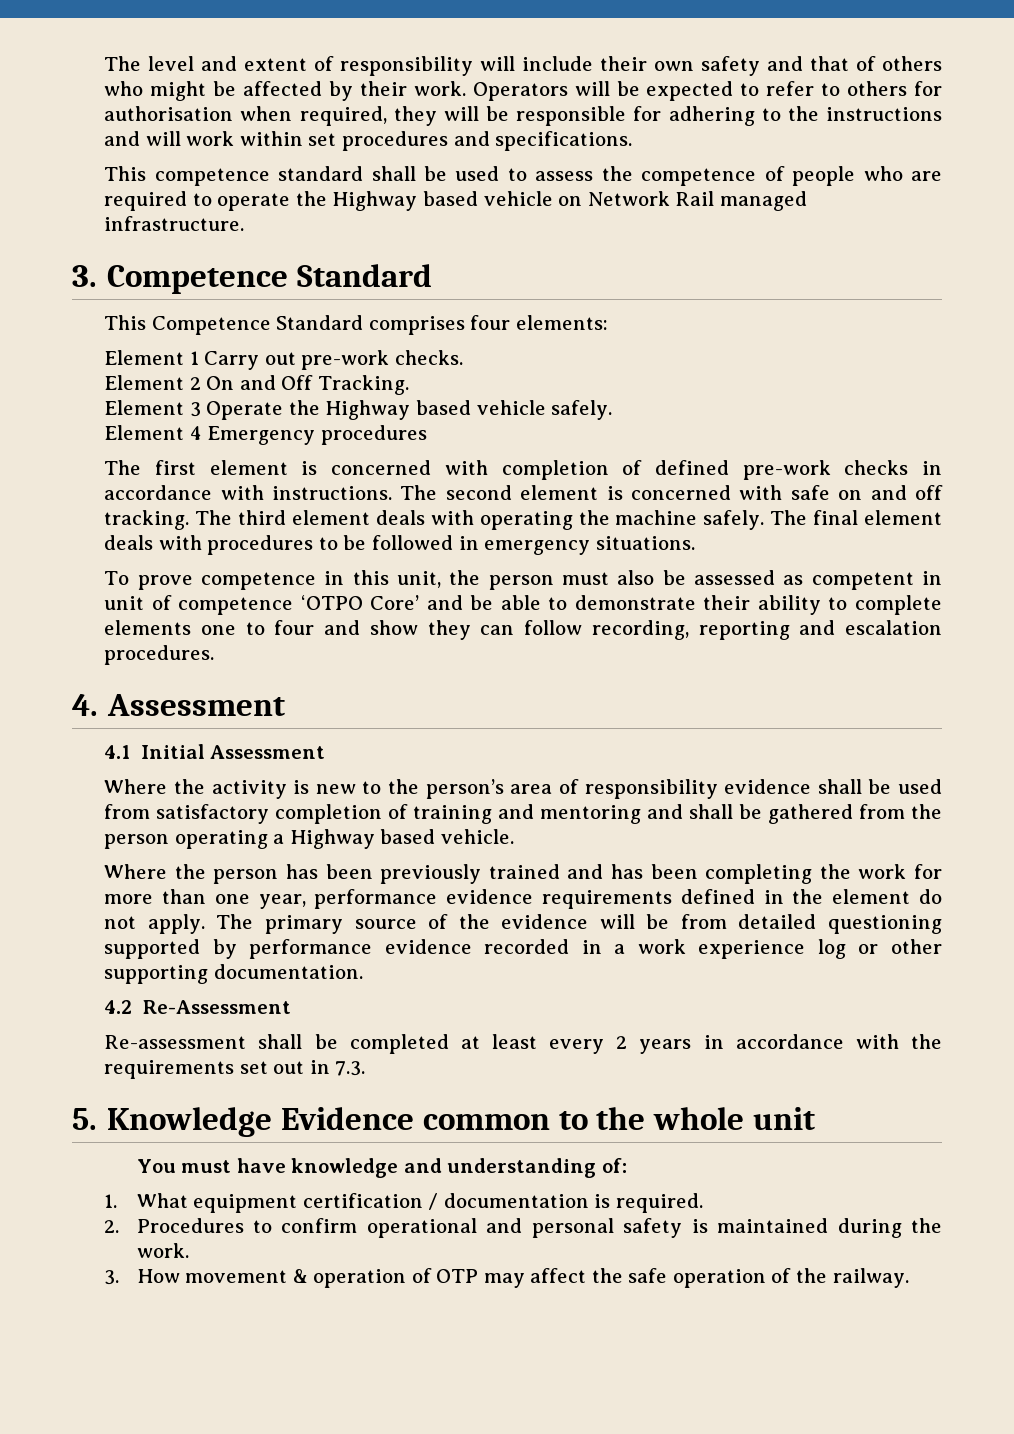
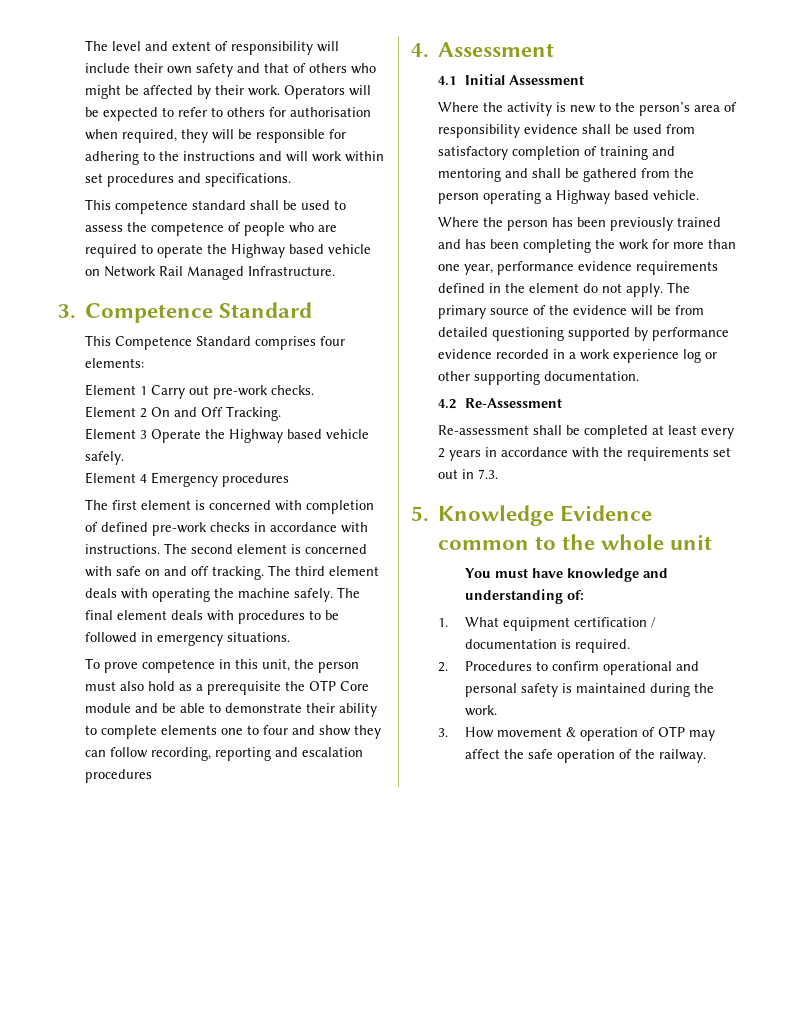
[719,191,807,211] [104,216,245,231] managed infrastructure. -> [186,266,335,280] Managed Infrastructure.
[662,570,943,590] [104,595,420,615] be assessed as competent in unit of competence ‘OTPO Core’ -> [147,680,369,695] [84,703,131,713] hold as a prerequisite the OTP Core module
[104,645,215,665] procedures. -> [84,769,152,783] procedures

